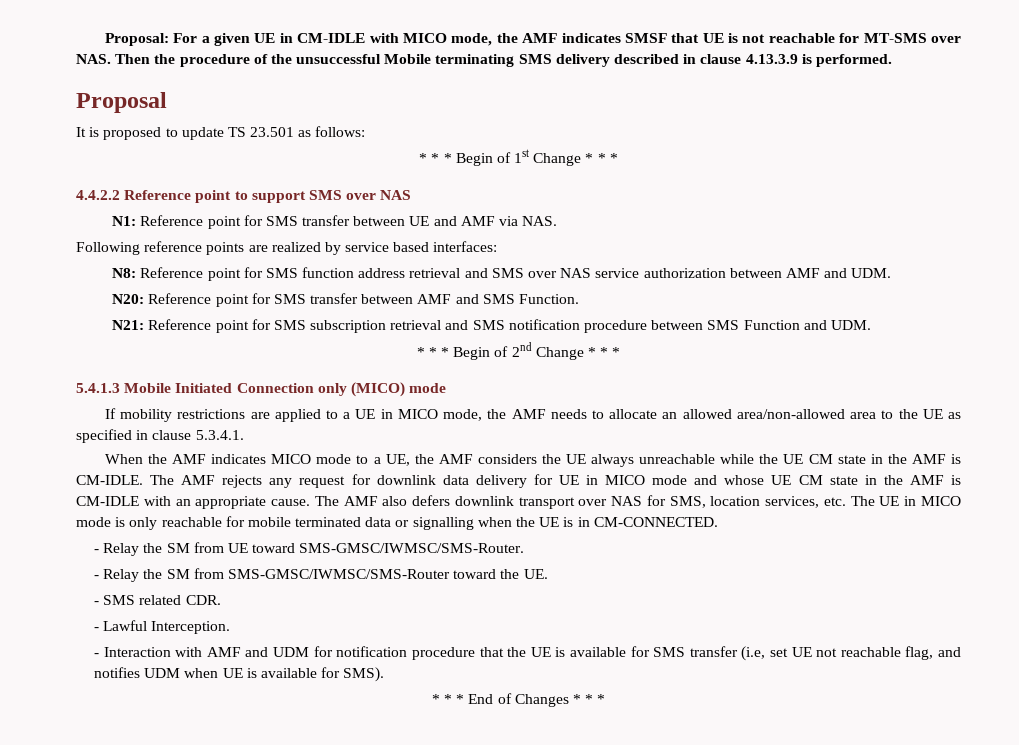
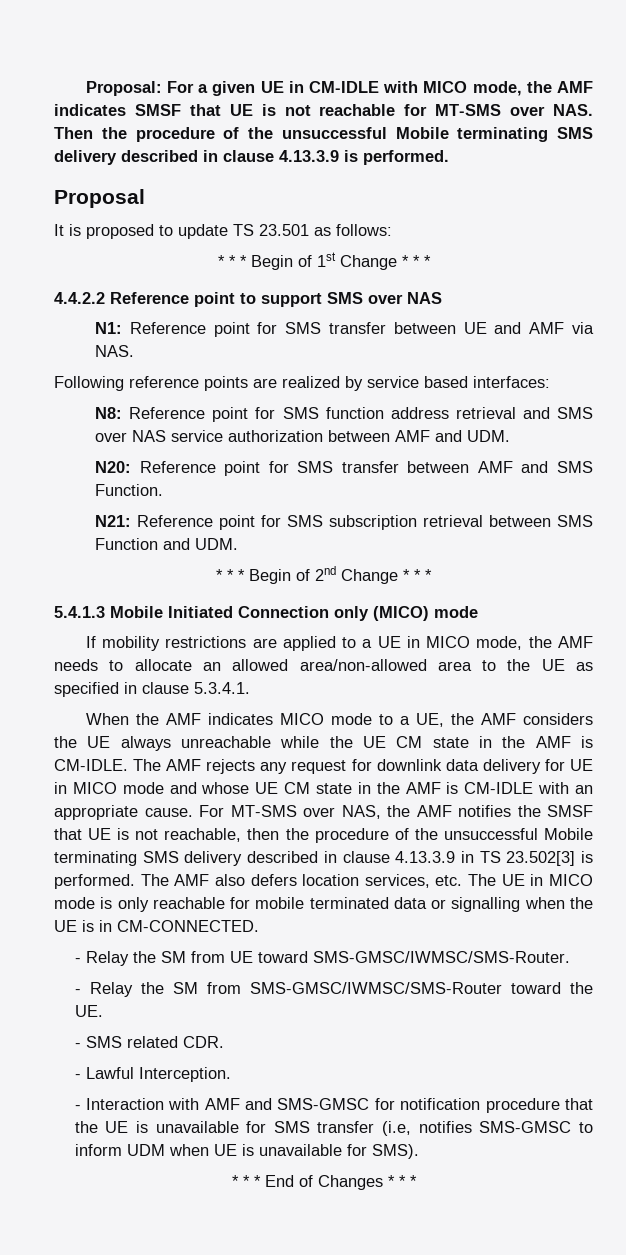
[445,319,647,333] and SMS notification procedure -> (484, 521) none
[314,495,706,509] The AMF also defers downlink transport over NAS for SMS, -> [199,805,593,819] [54,828,593,843] [54,851,593,866] [54,874,297,889] For MT-SMS over NAS, the AMF notifies the SMSF that UE is not reachable, then the procedure of the unsuccessful Mobile terminating SMS delivery described in clause 4.13.3.9 in TS 23.502[3] is performed. The AMF also defers
[273,647,310,657] UDM -> [277,1098,370,1110] SMS-GMSC
[569,647,626,657] available -> [155,1121,239,1133] unavailable
[769,646,962,660] [94,667,141,678] set UE not reachable flag, and notifies -> [418,1121,593,1133] [74,1144,122,1156] notifies SMS-GMSC to inform
[260,668,317,678] available -> [258,1144,342,1156] unavailable

